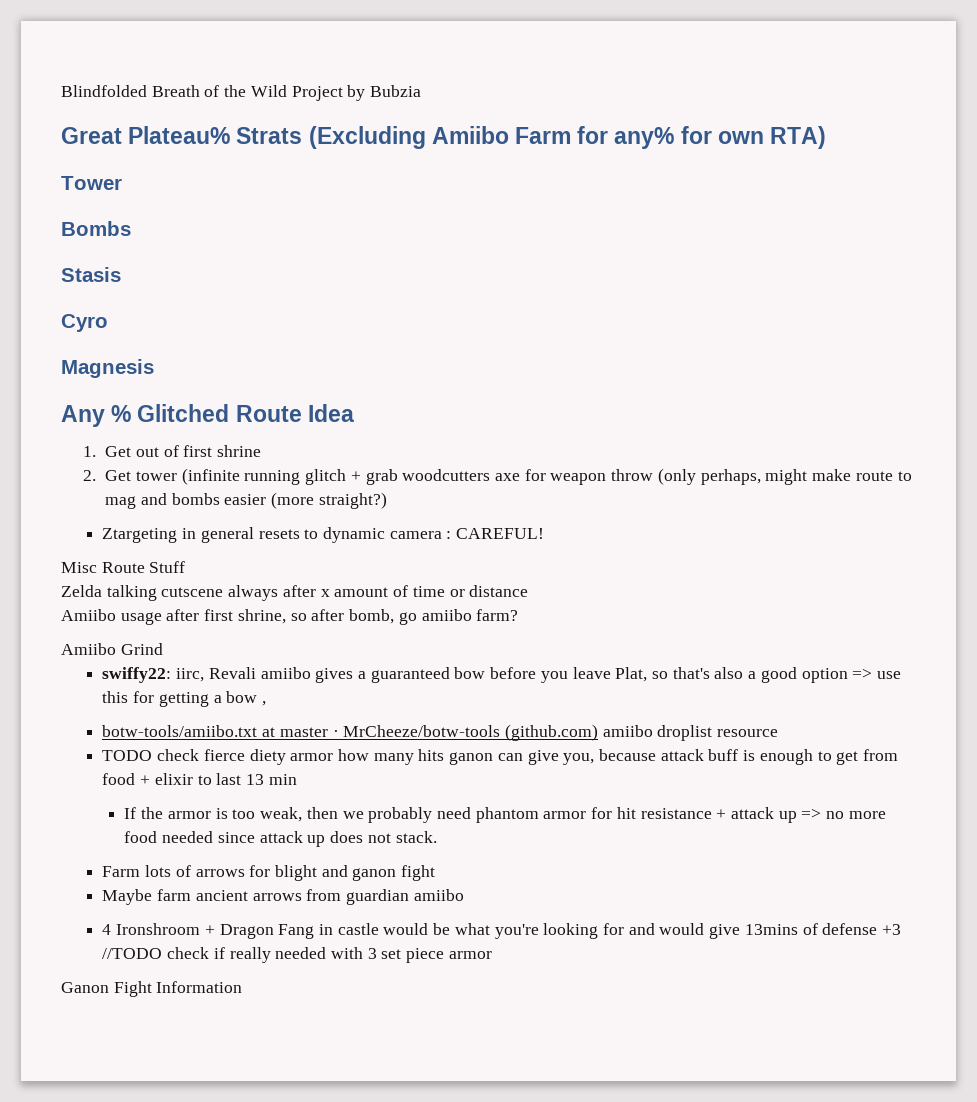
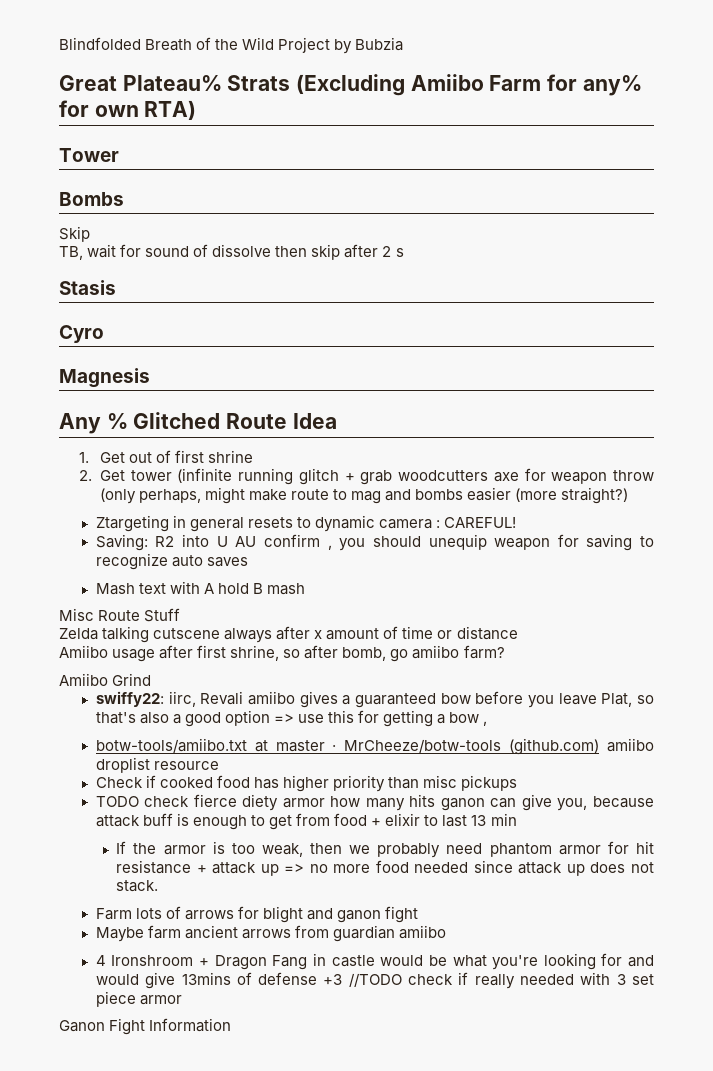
(131, 228) none -> [59,226,90,242] [59,244,404,260] // Skip // TB, wait for sound of dissolve then skip after 2 s
(545, 533) none -> [95,534,654,551] [95,553,248,570] [95,581,306,595] // Saving: R2 into U AU confirm , you should unequip weapon for saving to recognize auto saves // Mash text with A hold B mash
(779, 733) none -> [95,775,518,792] // Check if cooked food has higher priority than misc pickups

